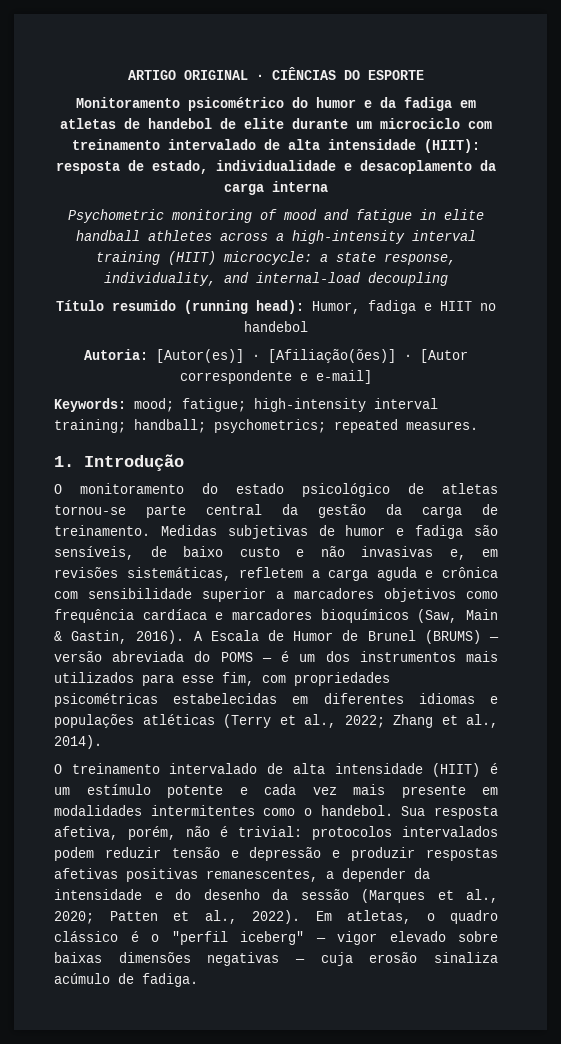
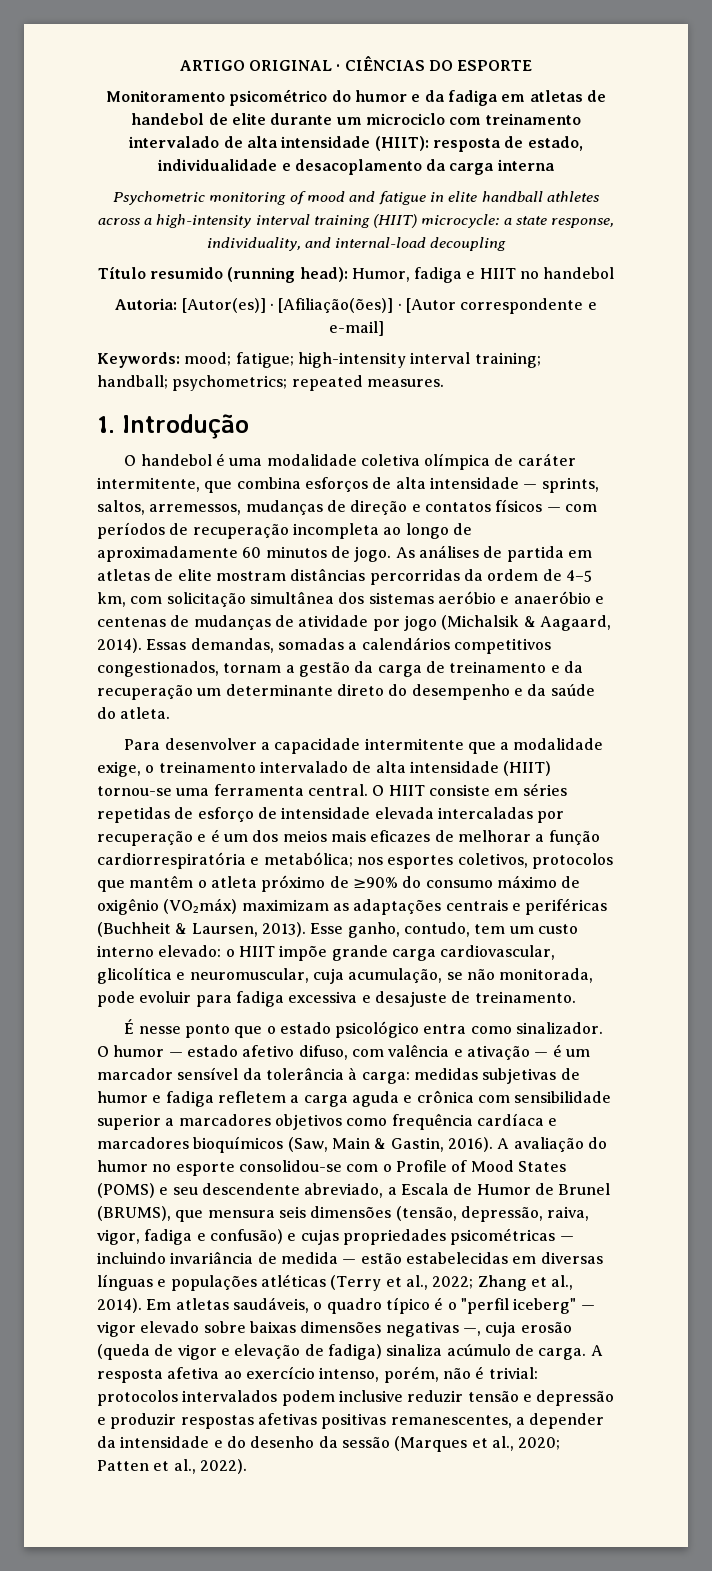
[80,483,498,497] [54,504,498,518] [54,525,217,536] monitoramento do estado psicológico de atletas tornou-se parte central da gestão da carga de treinamento. Medidas -> [140,453,576,470] [97,477,599,493] [97,499,597,515] [97,522,472,539] [97,545,592,562] [97,568,592,585] [97,591,604,607] [97,615,611,631] [97,637,551,654] [97,661,583,677] [97,684,595,700] [97,707,171,719] [124,738,604,754] [97,761,552,777] [97,783,567,796] [97,807,565,823] [97,829,600,846] [97,852,613,869] [97,875,581,892] [97,898,608,915] [97,922,578,938] [97,945,556,961] [97,967,594,984] [97,991,576,1007] [124,1019,604,1038] [97,1044,590,1060] [97,1067,478,1084] handebol é uma modalidade coletiva olímpica de caráter intermitente, que combina esforços de alta intensidade — sprints, saltos, arremessos, mudanças de direção e contatos físicos — com períodos de recuperação incompleta ao longo de aproximadamente 60 minutos de jogo. As análises de partida em atletas de elite mostram distâncias percorridas da ordem de 4–5 km, com solicitação simultânea dos sistemas aeróbio e anaeróbio e centenas de mudanças de atividade por jogo (Michalsik & Aagaard, 2014). Essas demandas, somadas a calendários competitivos congestionados, tornam a gestão da carga de treinamento e da recuperação um determinante direto do desempenho e da saúde do atleta. // Para desenvolver a capacidade intermitente que a modalidade exige, o treinamento intervalado de alta intensidade (HIIT) tornou-se uma ferramenta central. O HIIT consiste em séries repetidas de esforço de intensidade elevada intercaladas por recuperação e é um dos meios mais eficazes de melhorar a função cardiorrespiratória e metabólica; nos esportes coletivos, protocolos que mantêm o atleta próximo de ≥90% do consumo máximo de oxigênio (VO₂máx) maximizam as adaptações centrais e periféricas (Buchheit & Laursen, 2013). Esse ganho, contudo, tem um custo interno elevado: o HIIT impõe grande carga cardiovascular, glicolítica e neuromuscular, cuja acumulação, se não monitorada, pode evoluir para fadiga excessiva e desajuste de treinamento. // É nesse ponto que o estado psicológico entra como sinalizador. O humor — estado afetivo difuso, com valência e ativação — é um marcador sensível da tolerância à carga: medidas
[473,525,498,536] [54,546,498,560] [54,567,231,581] são sensíveis, de baixo custo e não invasivas e, em revisões sistemáticas, -> (214, 1099) none
(203, 636) none -> [513,1137,607,1152] [97,1160,566,1176] [97,1183,397,1198] avaliação do humor no esporte consolidou-se com o Profile of Mood States (POMS) e seu descendente abreviado, a
[424,630,499,644] [54,651,499,662] [54,672,390,686] [54,693,475,707] (BRUMS) — versão abreviada do POMS — é um dos instrumentos mais utilizados para esse fim, com propriedades psicométricas estabelecidas em diferentes idiomas -> [97,1206,590,1222] [97,1228,574,1245] [97,1251,603,1264] [97,1274,153,1291] (BRUMS), que mensura seis dimensões (tensão, depressão, raiva, vigor, fadiga e confusão) e cujas propriedades psicométricas — incluindo invariância de medida — estão estabelecidas em diversas línguas
[54,763,499,777] [54,784,498,798] [54,805,499,819] [54,826,118,840] // O treinamento intervalado de alta intensidade (HIIT) é um estímulo potente e cada vez mais presente em modalidades intermitentes como o handebol. Sua resposta afetiva, -> [146,1297,595,1314] [97,1321,572,1337] [97,1344,603,1360] [97,1366,380,1383] Em atletas saudáveis, o quadro típico é o "perfil iceberg" — vigor elevado sobre baixas dimensões negativas —, cuja erosão (queda de vigor e elevação de fadiga) sinaliza acúmulo de carga. A resposta afetiva ao exercício intenso,
(94, 854) none -> [338,1390,403,1402] inclusive
[315,910,498,924] [54,931,498,945] [54,952,498,966] [54,973,198,987] Em atletas, o quadro clássico é o "perfil iceberg" — vigor elevado sobre baixas dimensões negativas — cuja erosão sinaliza acúmulo de fadiga. -> (247, 1466) none

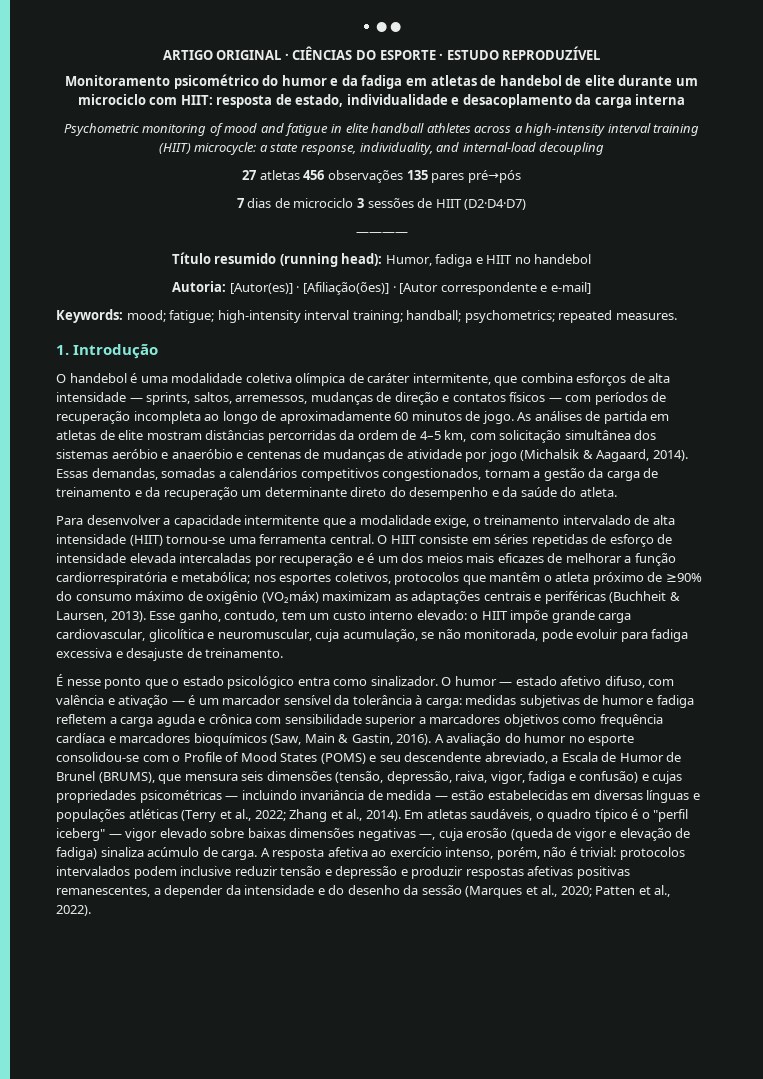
(179, 65) none -> [375,22,402,32] ● ● //
(533, 65) none -> [439,46,601,60] · ESTUDO REPRODUZÍVEL
[485,113,581,125] [128,136,429,151] treinamento intervalado de alta intensidade (HIIT): -> [180,95,213,105] HIIT:
(507, 244) none -> [242,170,521,183] [236,198,527,210] [355,232,408,236] // 27 atletas 456 observações 135 pares pré→pós // 7 dias de microciclo 3 sessões de HIIT (D2·D4·D7) // ————

